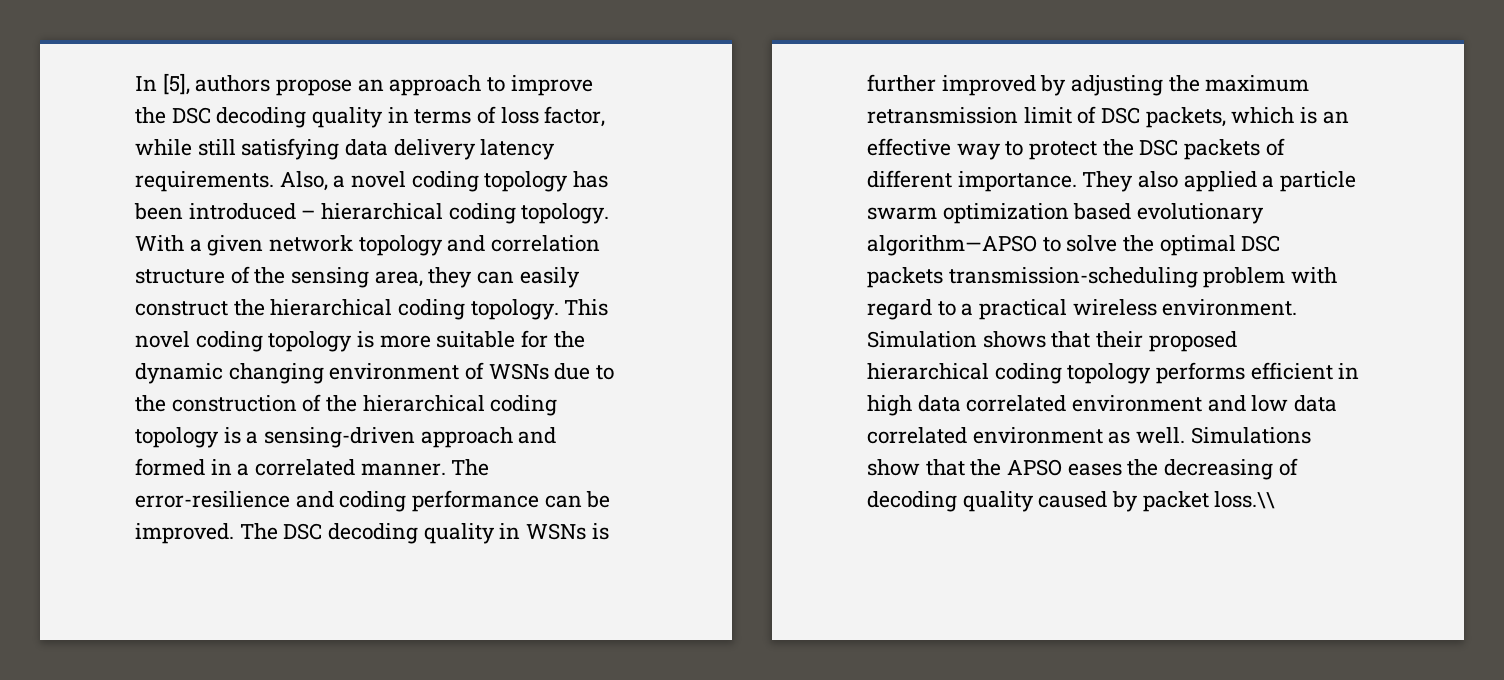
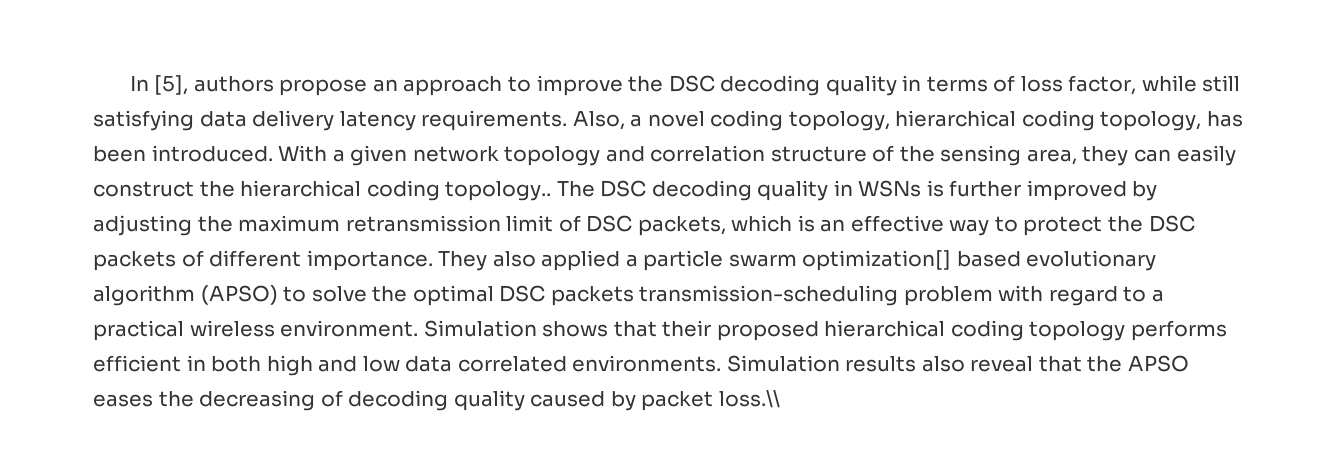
[484,171,609,192] [134,203,610,224] topology has been introduced – hierarchical coding topology. -> [788,110,1243,131] [93,145,273,162] topology, hierarchical coding topology, has been introduced.
[470,299,609,320] [135,330,585,352] [135,362,615,384] [135,394,558,416] [135,427,557,448] [135,458,490,476] [135,490,611,512] [135,523,234,544] topology. This novel coding topology is more suitable for the dynamic changing environment of WSNs due to the construction of the hierarchical coding topology is a sensing-driven approach and formed in a correlated manner. The error-resilience and coding performance can be improved. -> [445,181,552,201] topology..
[942,203,1069,224] optimization -> [802,250,952,271] optimization[]
[867,235,1037,256] algorithm—APSO -> [93,285,278,306] algorithm (APSO)
[867,395,1338,416] [867,427,1311,444] [867,459,920,476] high data correlated environment and low data correlated environment as well. Simulations show -> [211,355,1034,376] both high and low data correlated environments. Simulation results also reveal

